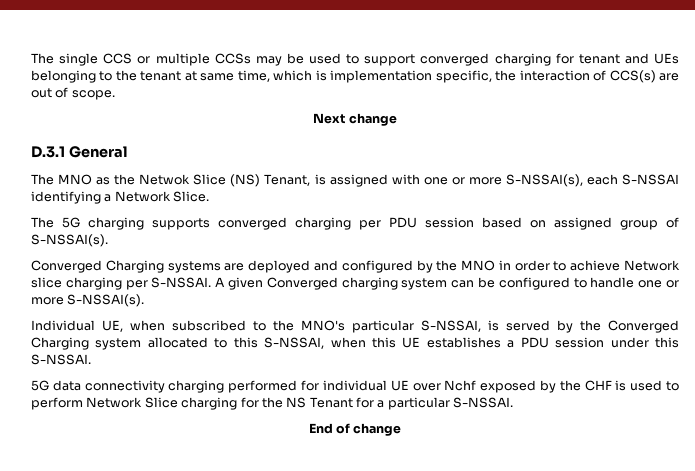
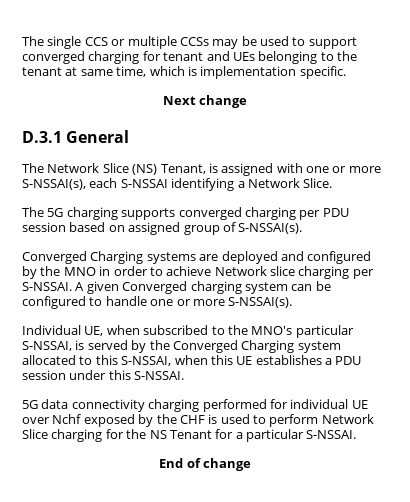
[435,70,679,83] [31,87,115,100] specific, the interaction of CCS(s) are out of scope. -> [299,66,346,79] specific.
[58,174,191,185] MNO as the Netwok -> [47,163,100,173] Network

